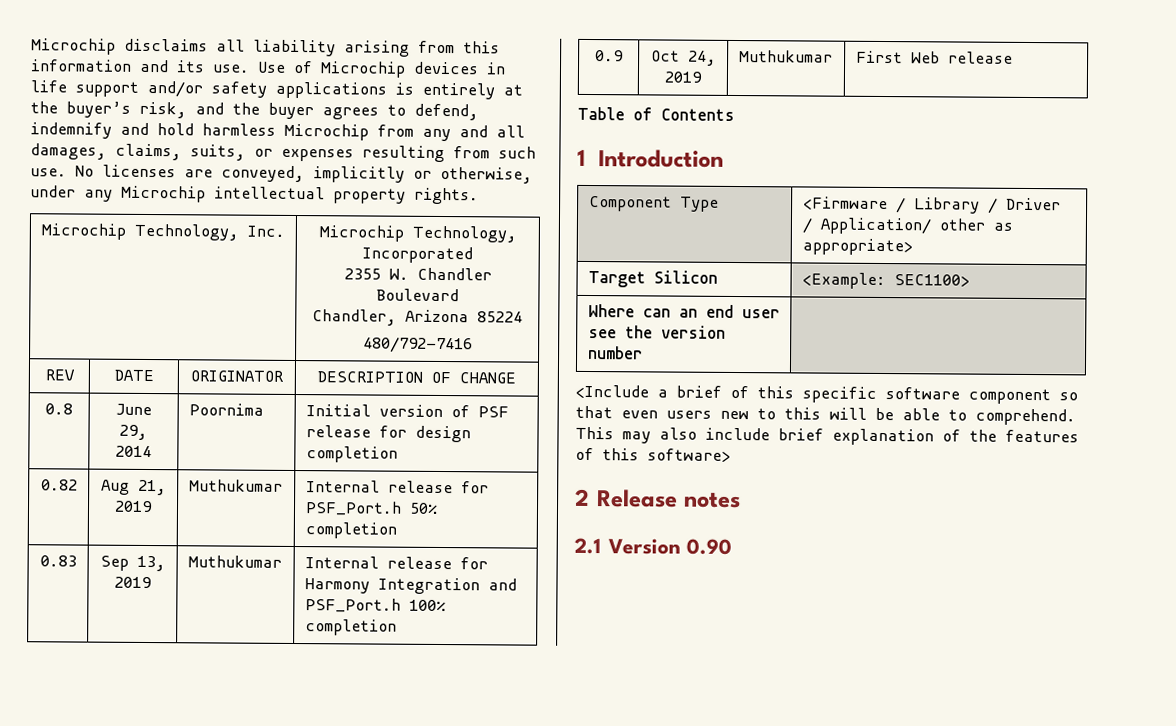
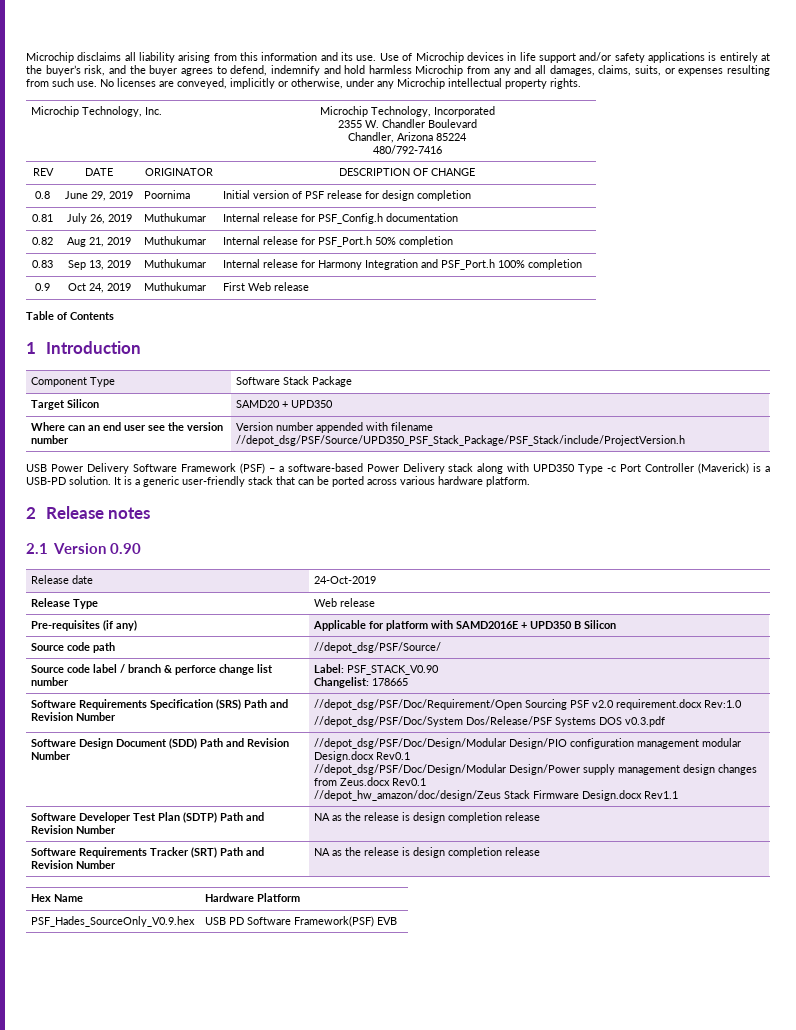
[115,445,152,458] 2014 -> [109,191,133,199] 2019
(398, 454) none -> [32,214,53,222] [66,213,132,224] [144,213,207,222] [223,213,459,224] // 0.81 | July 26, 2019 | Muthukumar | Internal release for PSF_Config.h documentation
[802,196,1061,214] [801,217,1013,235] [801,238,913,256] <Firmware / Library / Driver / Application/ other as appropriate> -> [236,376,353,387] Software Stack Package
[801,272,970,290] <Example: SEC1100> -> [236,400,334,408] SAMD20 + UPD350
[575,384,1078,405] [575,405,1076,426] [575,426,1079,446] [575,447,731,462] // <Include a brief of this specific software component so that even users new to this will be able to comprehend. This may also include brief explanation of the features of this software> -> [236,422,434,433] [236,435,686,446] [26,463,771,474] [26,476,530,487] Version number appended with filename //depot_dsg/PSF/Source/UPD350_PSF_Stack_Package/PSF_Stack/include/ProjectVersion.h // USB Power Delivery Software Framework (PSF) – a software-based Power Delivery stack along with UPD350 Type -c Port Controller (Maverick) is a USB-PD solution. It is a generic user-friendly stack that can be ported across various hardware platform.
(733, 546) none -> [31,575,94,584] [314,576,377,584] [31,598,99,609] [314,598,376,607] [31,620,138,631] [313,620,617,631] [31,642,116,653] [314,642,442,653] [31,664,274,675] [31,677,70,686] [314,664,440,675] [314,677,409,688] [31,699,289,710] [31,712,117,721] [314,699,743,710] [314,716,666,727] [31,738,290,749] [31,751,72,760] [314,738,742,749] [314,751,411,762] [314,764,758,775] [314,777,427,786] [314,790,679,801] [31,812,265,823] [31,825,117,834] [314,812,541,823] [31,847,265,858] [31,860,117,869] [314,847,541,858] [31,894,84,902] [205,893,301,902] [31,916,196,927] [205,916,398,927] // Release date | 24-Oct-2019 // Release Type | Web release // Pre-requisites (if any) | Applicable for platform with SAMD2016E + UPD350 B Silicon // Source code path | //depot_dsg/PSF/Source/ // Source code label / branch & perforce change list number | Label: PSF_STACK_V0.90 // Changelist: 178665 // Software Requirements Specification (SRS) Path and Revision Number | //depot_dsg/PSF/Doc/Requirement/Open Sourcing PSF v2.0 requirement.docx Rev:1.0 // //depot_dsg/PSF/Doc/System Dos/Release/PSF Systems DOS v0.3.pdf // Software Design Document (SDD) Path and Revision Number | //depot_dsg/PSF/Doc/Design/Modular Design/PIO configuration management modular Design.docx Rev0.1 // //depot_dsg/PSF/Doc/Design/Modular Design/Power supply management design changes from Zeus.docx Rev0.1 // //depot_hw_amazon/doc/design/Zeus Stack Firmware Design.docx Rev1.1 // Software Developer Test Plan (SDTP) Path and Revision Number | NA as the release is design completion release // Software Requirements Tracker (SRT) Path and Revision Number | NA as the release is design completion release // Hex Name | Hardware Platform // PSF_Hades_SourceOnly_V0.9.hex | USB PD Software Framework(PSF) EVB

